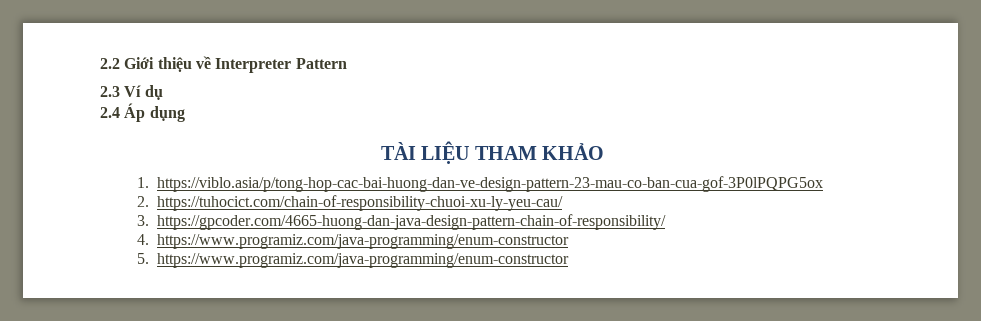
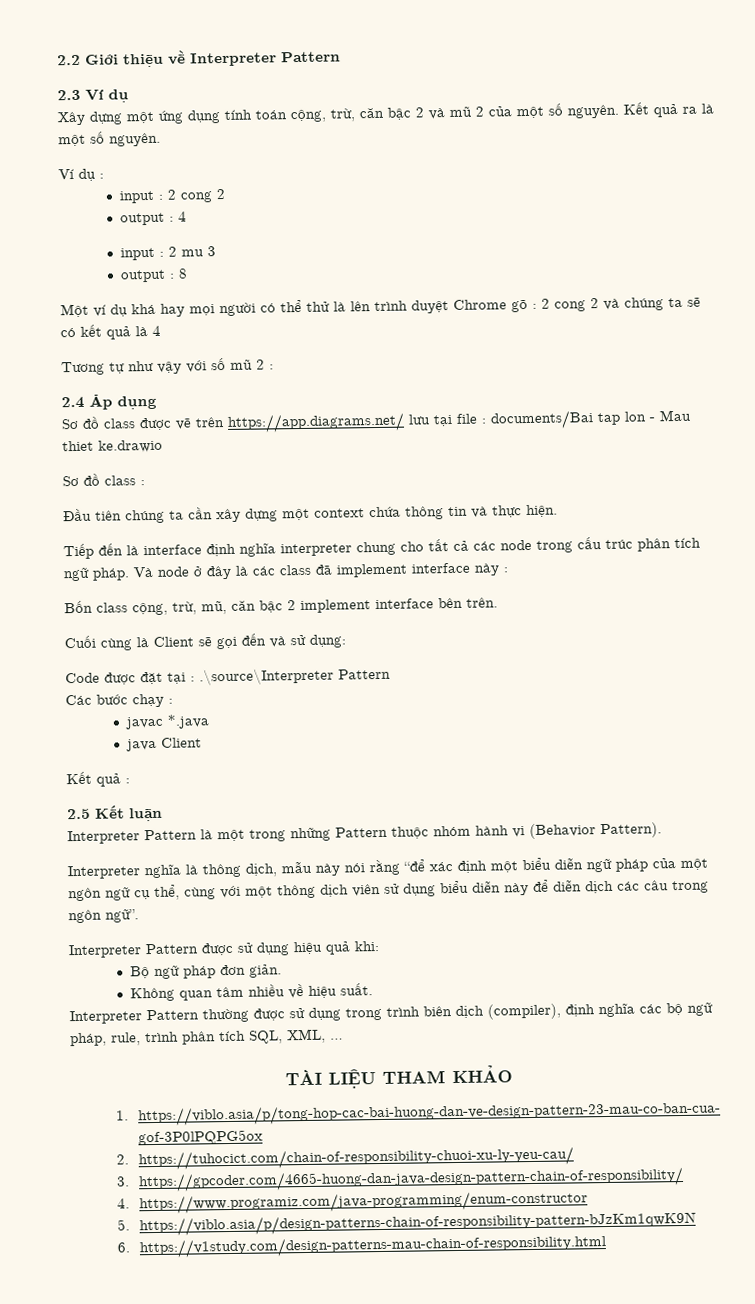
[100,103,185,122] 2.4 Áp dụng -> [57,102,714,126] [58,131,161,147] [58,168,104,181] [118,188,225,204] [119,211,187,226] [119,246,216,261] [119,268,188,283] [60,296,701,318] [60,324,161,340] [61,357,274,376] [61,394,157,410] [61,409,691,433] [62,439,163,453] [62,473,145,487] [63,504,558,524] [63,537,701,560] [63,562,508,582] [64,597,498,616] [64,633,346,651] [65,667,391,686] [65,693,173,708] [124,714,209,730] [125,737,202,752] [66,771,130,787] [67,805,163,822] [67,822,662,845] [67,857,708,880] [68,879,709,902] [68,909,139,924] [68,941,379,959] [129,964,282,980] [129,983,373,1002] [69,1002,713,1025] [70,1028,344,1047] Xây dựng một ứng dụng tính toán cộng, trừ, căn bậc 2 và mũ 2 của một số nguyên. Kết quả ra là một số nguyên. // Ví dụ : // input : 2 cong 2 // output : 4 // input : 2 mu 3 // output : 8 // Một ví dụ khá hay mọi người có thể thử là lên trình duyệt Chrome gõ : 2 cong 2 và chúng ta sẽ có kết quả là 4 // Tương tự như vậy với số mũ 2 : // 2.4 Áp dụng // Sơ đồ class được vẽ trên https://app.diagrams.net/ lưu tại file : documents/Bai tap lon - Mau thiet ke.drawio // Sơ đồ class : // Đầu tiên chúng ta cần xây dựng một context chứa thông tin và thực hiện. // Tiếp đến là interface định nghĩa interpreter chung cho tất cả các node trong cấu trúc phân tích ngữ pháp. Và node ở đây là các class đã implement interface này : // Bốn class cộng, trừ, mũ, căn bậc 2 implement interface bên trên. // Cuối cùng là Client sẽ gọi đến và sử dụng: // Code được đặt tại : .\source\Interpreter Pattern // Các bước chạy : // javac *.java // java Client // Kết quả : // 2.5 Kết luận // Interpreter Pattern là một trong những Pattern thuộc nhóm hành vi (Behavior Pattern). // Interpreter nghĩa là thông dịch, mẫu này nói rằng “để xác định một biểu diễn ngữ pháp của một ngôn ngữ cụ thể, cùng với một thông dịch viên sử dụng biểu diễn này để diễn dịch các câu trong ngôn ngữ”. // Interpreter Pattern được sử dụng hiệu quả khi: // Bộ ngữ pháp đơn giản. // Không quan tâm nhiều về hiệu suất. // Interpreter Pattern thường được sử dụng trong trình biên dịch (compiler), định nghĩa các bộ ngữ pháp, rule, trình phân tích SQL, XML, …
[157,253,570,268] https://www.programiz.com/java-programming/enum-constructor -> [138,1210,696,1237] [116,1234,606,1259] https://viblo.asia/p/design-patterns-chain-of-responsibility-pattern-bJzKm1qwK9N // 6. https://v1study.com/design-patterns-mau-chain-of-responsibility.html

